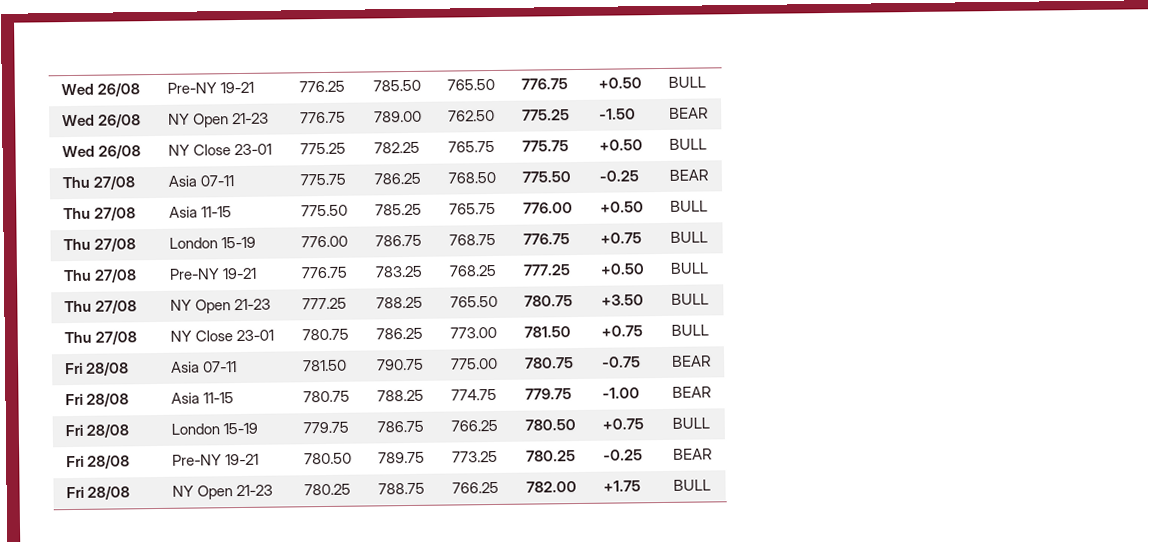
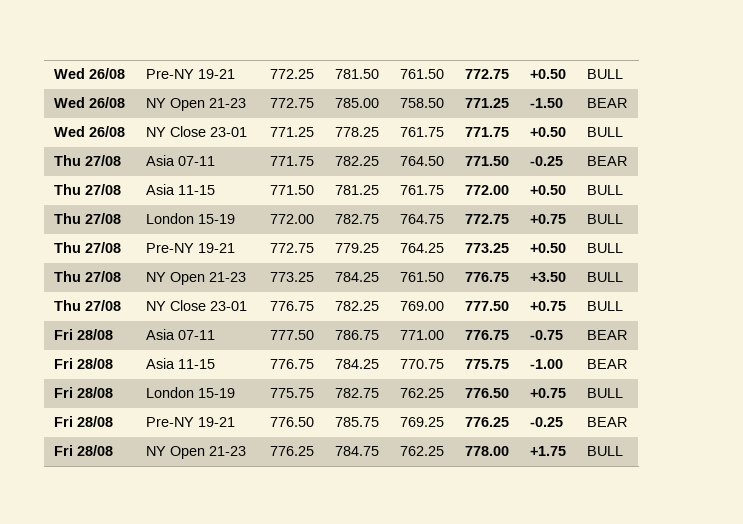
[299,80,346,93] [373,79,422,92] [447,78,496,91] [521,78,569,90] 776.25 | 785.50 | 765.50 | 776.75 -> [269,69,314,79] [334,69,379,79] [399,69,444,79] [464,69,509,79] 772.25 | 781.50 | 761.50 | 772.75
[300,111,347,124] [374,110,423,123] [448,109,496,122] [522,109,571,121] 776.75 | 789.00 | 762.50 | 775.25 -> [269,98,314,108] [334,98,379,108] [399,98,444,108] [464,98,509,108] 772.75 | 785.00 | 758.50 | 771.25
[300,142,347,155] [374,141,421,154] [448,140,496,153] [522,140,570,152] 775.25 | 782.25 | 765.75 | 775.75 -> [269,127,314,137] [334,127,379,137] [399,127,444,137] [464,127,509,137] 771.25 | 778.25 | 761.75 | 771.75
[300,173,347,186] [374,172,422,185] [448,171,497,184] [522,171,572,183] 775.75 | 786.25 | 768.50 | 775.50 -> [269,156,314,166] [334,156,379,166] [399,156,444,166] [464,156,509,166] 771.75 | 782.25 | 764.50 | 771.50
[301,204,349,217] [375,203,423,216] [449,202,497,215] [523,202,574,214] 775.50 | 785.25 | 765.75 | 776.00 -> [269,185,314,195] [334,185,379,195] [399,185,444,195] [464,185,509,195] 771.50 | 781.25 | 761.75 | 772.00
[301,235,349,248] [375,234,423,247] [449,233,497,246] [523,233,571,245] 776.00 | 786.75 | 768.75 | 776.75 -> [269,214,314,224] [334,214,379,224] [399,214,444,224] [464,214,509,224] 772.00 | 782.75 | 764.75 | 772.75
[301,266,349,279] [375,265,424,278] [449,264,498,277] [523,264,572,276] 776.75 | 783.25 | 768.25 | 777.25 -> [269,243,314,253] [334,243,379,253] [399,243,444,253] [464,243,509,253] 772.75 | 779.25 | 764.25 | 773.25
[302,297,348,310] [376,296,424,309] [450,295,499,308] [524,295,574,307] 777.25 | 788.25 | 765.50 | 780.75 -> [269,272,314,282] [334,272,379,282] [399,272,444,282] [464,272,509,282] 773.25 | 784.25 | 761.50 | 776.75
[302,328,350,341] [376,327,424,340] [450,326,498,339] [524,326,572,338] 780.75 | 786.25 | 773.00 | 781.50 -> [269,301,314,311] [334,301,379,311] [399,301,444,311] [464,301,509,311] 776.75 | 782.25 | 769.00 | 777.50
[303,359,348,372] [377,358,425,371] [451,357,499,370] [525,357,575,369] 781.50 | 790.75 | 775.00 | 780.75 -> [269,330,314,340] [334,330,379,340] [399,330,444,340] [464,330,509,340] 777.50 | 786.75 | 771.00 | 776.75
[303,390,351,403] [377,389,425,402] [451,388,498,401] [525,388,573,400] 780.75 | 788.25 | 774.75 | 779.75 -> [269,359,314,369] [334,359,379,369] [399,359,444,369] [464,359,509,369] 776.75 | 784.25 | 770.75 | 775.75
[303,421,350,434] [377,420,425,433] [451,419,499,432] [525,419,577,431] 779.75 | 786.75 | 766.25 | 780.50 -> [269,388,314,398] [334,388,379,398] [399,388,444,398] [464,388,509,398] 775.75 | 782.75 | 762.25 | 776.50
[304,452,353,465] [378,451,426,464] [452,450,499,463] [526,450,577,462] 780.50 | 789.75 | 773.25 | 780.25 -> [269,417,314,427] [334,417,379,427] [399,417,444,427] [464,417,509,427] 776.50 | 785.75 | 769.25 | 776.25
[304,483,352,496] [378,482,426,495] [452,481,500,494] [526,481,578,493] 780.25 | 788.75 | 766.25 | 782.00 -> [269,446,314,456] [334,446,379,456] [399,446,444,456] [464,446,509,456] 776.25 | 784.75 | 762.25 | 778.00

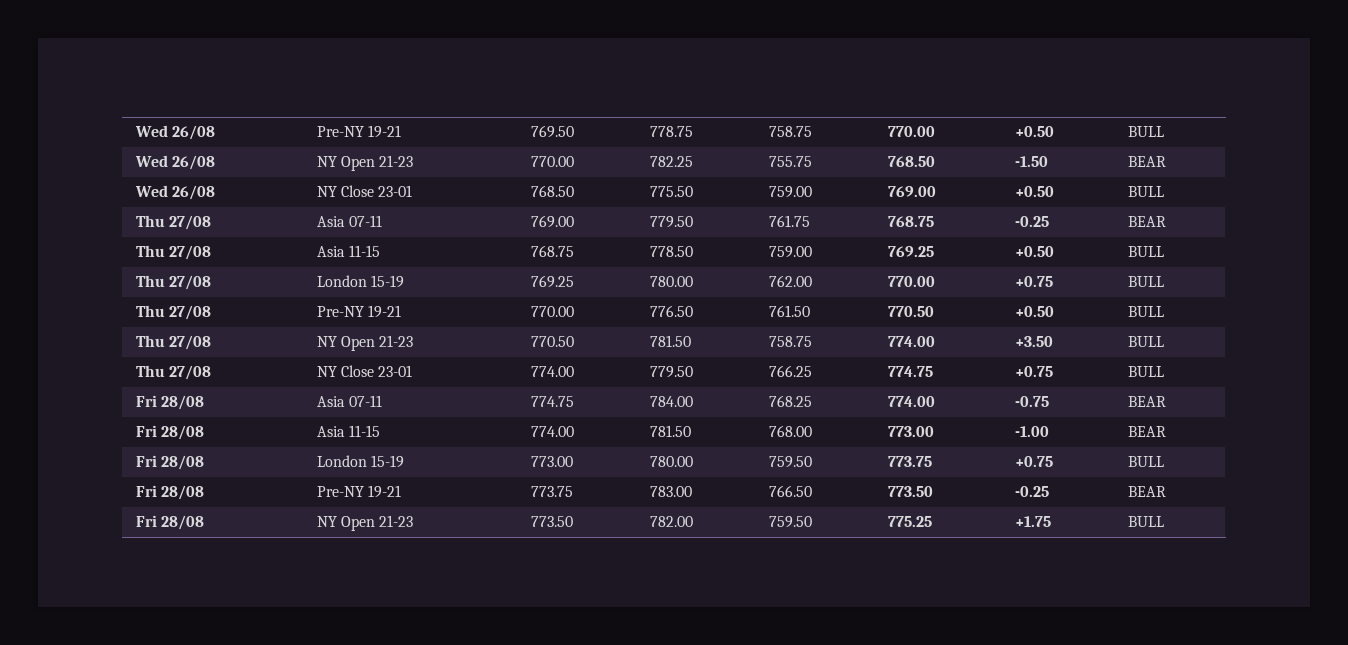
[269,69,314,79] [334,69,379,79] [399,69,444,79] [464,69,509,79] 772.25 | 781.50 | 761.50 | 772.75 -> [530,125,574,138] [649,126,693,137] [768,126,812,137] [887,126,935,137] 769.50 | 778.75 | 758.75 | 770.00
[269,98,314,108] [334,98,379,108] [399,98,444,108] [464,98,509,108] 772.75 | 785.00 | 758.50 | 771.25 -> [530,156,574,167] [649,156,693,167] [768,156,812,167] [887,156,935,167] 770.00 | 782.25 | 755.75 | 768.50
[269,127,314,137] [334,127,379,137] [399,127,444,137] [464,127,509,137] 771.25 | 778.25 | 761.75 | 771.75 -> [530,185,574,197] [649,186,693,197] [768,186,812,198] [887,186,936,197] 768.50 | 775.50 | 759.00 | 769.00
[269,156,314,166] [334,156,379,166] [399,156,444,166] [464,156,509,166] 771.75 | 782.25 | 764.50 | 771.50 -> [530,215,574,228] [649,216,693,228] [768,215,810,227] [887,216,934,227] 769.00 | 779.50 | 761.75 | 768.75
[269,185,314,195] [334,185,379,195] [399,185,444,195] [464,185,509,195] 771.50 | 781.25 | 761.75 | 772.00 -> [530,245,574,257] [649,246,693,257] [768,246,812,258] [887,246,934,257] 768.75 | 778.50 | 759.00 | 769.25
[269,214,314,224] [334,214,379,224] [399,214,444,224] [464,214,509,224] 772.00 | 782.75 | 764.75 | 772.75 -> [530,275,574,288] [649,276,693,287] [768,275,812,287] [887,276,935,287] 769.25 | 780.00 | 762.00 | 770.00
[269,243,314,253] [334,243,379,253] [399,243,444,253] [464,243,509,253] 772.75 | 779.25 | 764.25 | 773.25 -> [530,306,574,317] [649,305,693,317] [768,305,810,317] [887,306,934,317] 770.00 | 776.50 | 761.50 | 770.50
[269,272,314,282] [334,272,379,282] [399,272,444,282] [464,272,509,282] 773.25 | 784.25 | 761.50 | 776.75 -> [530,336,574,347] [649,335,691,347] [768,336,812,347] [887,336,935,347] 770.50 | 781.50 | 758.75 | 774.00
[269,301,314,311] [334,301,379,311] [399,301,444,311] [464,301,509,311] 776.75 | 782.25 | 769.00 | 777.50 -> [530,366,574,377] [649,366,693,378] [768,365,812,377] [887,366,933,377] 774.00 | 779.50 | 766.25 | 774.75
[269,330,314,340] [334,330,379,340] [399,330,444,340] [464,330,509,340] 777.50 | 786.75 | 771.00 | 776.75 -> [530,396,574,407] [649,396,693,407] [768,395,812,407] [887,396,935,407] 774.75 | 784.00 | 768.25 | 774.00
[269,359,314,369] [334,359,379,369] [399,359,444,369] [464,359,509,369] 776.75 | 784.25 | 770.75 | 775.75 -> [530,426,574,437] [649,425,691,437] [768,425,812,437] [887,426,934,437] 774.00 | 781.50 | 768.00 | 773.00
[269,388,314,398] [334,388,379,398] [399,388,444,398] [464,388,509,398] 775.75 | 782.75 | 762.25 | 776.50 -> [530,456,573,467] [649,456,693,467] [768,456,812,468] [887,456,932,467] 773.00 | 780.00 | 759.50 | 773.75
[269,417,314,427] [334,417,379,427] [399,417,444,427] [464,417,509,427] 776.50 | 785.75 | 769.25 | 776.25 -> [530,486,573,497] [649,486,692,497] [768,485,812,497] [887,486,933,497] 773.75 | 783.00 | 766.50 | 773.50
[269,446,314,456] [334,446,379,456] [399,446,444,456] [464,446,509,456] 776.25 | 784.75 | 762.25 | 778.00 -> [530,516,573,527] [649,516,693,527] [768,516,812,528] [887,516,932,527] 773.50 | 782.00 | 759.50 | 775.25

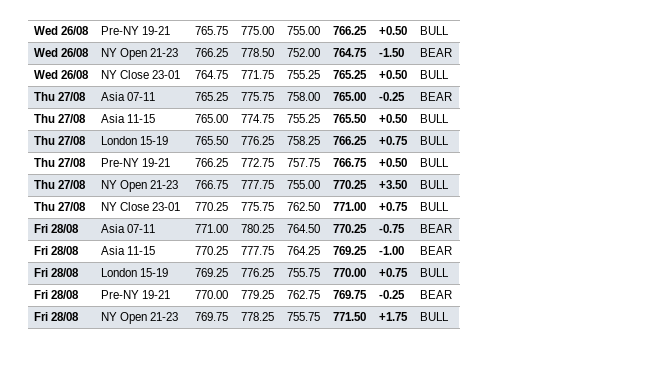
[530,125,574,138] [649,126,693,137] [768,126,812,137] [887,126,935,137] 769.50 | 778.75 | 758.75 | 770.00 -> [194,26,228,35] [240,26,274,35] [286,26,320,35] [332,26,367,35] 765.75 | 775.00 | 755.00 | 766.25
[530,156,574,167] [649,156,693,167] [768,156,812,167] [887,156,935,167] 770.00 | 782.25 | 755.75 | 768.50 -> [194,48,228,57] [240,48,274,57] [286,48,320,57] [332,48,367,57] 766.25 | 778.50 | 752.00 | 764.75
[530,185,574,197] [649,186,693,197] [768,186,812,198] [887,186,936,197] 768.50 | 775.50 | 759.00 | 769.00 -> [194,70,228,79] [240,70,274,79] [286,70,320,79] [332,70,367,79] 764.75 | 771.75 | 755.25 | 765.25
[530,215,574,228] [649,216,693,228] [768,215,810,227] [887,216,934,227] 769.00 | 779.50 | 761.75 | 768.75 -> [194,92,228,101] [240,92,274,101] [286,92,320,101] [332,92,366,101] 765.25 | 775.75 | 758.00 | 765.00
[530,245,574,257] [649,246,693,257] [768,246,812,258] [887,246,934,257] 768.75 | 778.50 | 759.00 | 769.25 -> [194,114,228,123] [240,114,274,123] [286,114,320,123] [332,114,366,123] 765.00 | 774.75 | 755.25 | 765.50
[530,275,574,288] [649,276,693,287] [768,275,812,287] [887,276,935,287] 769.25 | 780.00 | 762.00 | 770.00 -> [194,136,228,145] [240,136,274,145] [286,136,320,145] [332,136,367,145] 765.50 | 776.25 | 758.25 | 766.25
[530,306,574,317] [649,305,693,317] [768,305,810,317] [887,306,934,317] 770.00 | 776.50 | 761.50 | 770.50 -> [194,158,228,167] [240,158,274,167] [286,158,320,167] [332,158,367,167] 766.25 | 772.75 | 757.75 | 766.75
[530,336,574,347] [649,335,691,347] [768,336,812,347] [887,336,935,347] 770.50 | 781.50 | 758.75 | 774.00 -> [194,180,228,189] [240,180,274,189] [286,180,320,189] [332,180,367,189] 766.75 | 777.75 | 755.00 | 770.25
[530,366,574,377] [649,366,693,378] [768,365,812,377] [887,366,933,377] 774.00 | 779.50 | 766.25 | 774.75 -> [194,202,228,211] [240,202,274,211] [286,202,320,211] [332,202,366,211] 770.25 | 775.75 | 762.50 | 771.00
[530,396,574,407] [649,396,693,407] [768,395,812,407] [887,396,935,407] 774.75 | 784.00 | 768.25 | 774.00 -> [194,224,228,233] [240,224,274,233] [286,224,320,233] [332,224,367,233] 771.00 | 780.25 | 764.50 | 770.25
[530,426,574,437] [649,425,691,437] [768,425,812,437] [887,426,934,437] 774.00 | 781.50 | 768.00 | 773.00 -> [194,246,228,255] [240,246,274,255] [286,246,320,255] [332,246,367,255] 770.25 | 777.75 | 764.25 | 769.25
[530,456,573,467] [649,456,693,467] [768,456,812,468] [887,456,932,467] 773.00 | 780.00 | 759.50 | 773.75 -> [194,268,228,277] [240,268,274,277] [286,268,320,277] [332,268,366,277] 769.25 | 776.25 | 755.75 | 770.00
[530,486,573,497] [649,486,692,497] [768,485,812,497] [887,486,933,497] 773.75 | 783.00 | 766.50 | 773.50 -> [194,290,228,299] [240,290,274,299] [286,290,320,299] [332,290,367,299] 770.00 | 779.25 | 762.75 | 769.75
[530,516,573,527] [649,516,693,527] [768,516,812,528] [887,516,932,527] 773.50 | 782.00 | 759.50 | 775.25 -> [194,312,228,321] [240,312,274,321] [286,312,320,321] [332,312,366,321] 769.75 | 778.25 | 755.75 | 771.50

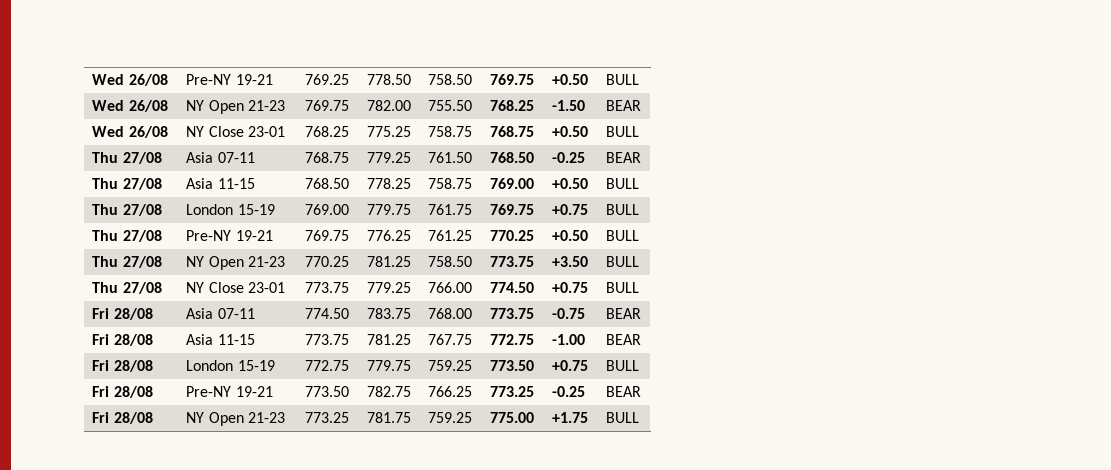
[194,26,228,35] [240,26,274,35] [286,26,320,35] [332,26,367,35] 765.75 | 775.00 | 755.00 | 766.25 -> [305,74,350,85] [367,74,412,85] [428,74,473,85] [490,74,535,85] 769.25 | 778.50 | 758.50 | 769.75
[194,48,228,57] [240,48,274,57] [286,48,320,57] [332,48,367,57] 766.25 | 778.50 | 752.00 | 764.75 -> [305,100,350,111] [367,100,412,111] [428,100,473,111] [490,100,535,111] 769.75 | 782.00 | 755.50 | 768.25
[194,70,228,79] [240,70,274,79] [286,70,320,79] [332,70,367,79] 764.75 | 771.75 | 755.25 | 765.25 -> [305,126,350,137] [367,126,412,137] [428,126,473,137] [490,126,535,137] 768.25 | 775.25 | 758.75 | 768.75
[194,92,228,101] [240,92,274,101] [286,92,320,101] [332,92,366,101] 765.25 | 775.75 | 758.00 | 765.00 -> [305,152,350,163] [367,152,412,163] [428,152,473,163] [490,152,535,163] 768.75 | 779.25 | 761.50 | 768.50
[194,114,228,123] [240,114,274,123] [286,114,320,123] [332,114,366,123] 765.00 | 774.75 | 755.25 | 765.50 -> [305,178,350,189] [367,178,412,189] [428,178,473,189] [490,178,535,189] 768.50 | 778.25 | 758.75 | 769.00
[194,136,228,145] [240,136,274,145] [286,136,320,145] [332,136,367,145] 765.50 | 776.25 | 758.25 | 766.25 -> [305,204,350,215] [367,204,412,215] [428,204,473,215] [490,204,535,215] 769.00 | 779.75 | 761.75 | 769.75
[194,158,228,167] [240,158,274,167] [286,158,320,167] [332,158,367,167] 766.25 | 772.75 | 757.75 | 766.75 -> [305,230,350,241] [367,230,412,241] [428,230,473,241] [490,230,535,241] 769.75 | 776.25 | 761.25 | 770.25
[194,180,228,189] [240,180,274,189] [286,180,320,189] [332,180,367,189] 766.75 | 777.75 | 755.00 | 770.25 -> [305,256,350,267] [367,256,412,267] [428,256,473,267] [490,256,535,267] 770.25 | 781.25 | 758.50 | 773.75
[194,202,228,211] [240,202,274,211] [286,202,320,211] [332,202,366,211] 770.25 | 775.75 | 762.50 | 771.00 -> [305,282,350,293] [367,282,412,293] [428,282,473,293] [490,282,535,293] 773.75 | 779.25 | 766.00 | 774.50
[194,224,228,233] [240,224,274,233] [286,224,320,233] [332,224,367,233] 771.00 | 780.25 | 764.50 | 770.25 -> [305,308,350,319] [367,308,412,319] [428,308,473,319] [490,308,535,319] 774.50 | 783.75 | 768.00 | 773.75
[194,246,228,255] [240,246,274,255] [286,246,320,255] [332,246,367,255] 770.25 | 777.75 | 764.25 | 769.25 -> [305,334,350,345] [367,334,412,345] [428,334,473,345] [490,334,535,345] 773.75 | 781.25 | 767.75 | 772.75
[194,268,228,277] [240,268,274,277] [286,268,320,277] [332,268,366,277] 769.25 | 776.25 | 755.75 | 770.00 -> [305,360,350,371] [367,360,412,371] [428,360,473,371] [490,360,535,371] 772.75 | 779.75 | 759.25 | 773.50
[194,290,228,299] [240,290,274,299] [286,290,320,299] [332,290,367,299] 770.00 | 779.25 | 762.75 | 769.75 -> [305,386,350,397] [367,386,412,397] [428,386,473,397] [490,386,535,397] 773.50 | 782.75 | 766.25 | 773.25
[194,312,228,321] [240,312,274,321] [286,312,320,321] [332,312,366,321] 769.75 | 778.25 | 755.75 | 771.50 -> [305,412,350,423] [367,412,412,423] [428,412,473,423] [490,412,535,423] 773.25 | 781.75 | 759.25 | 775.00

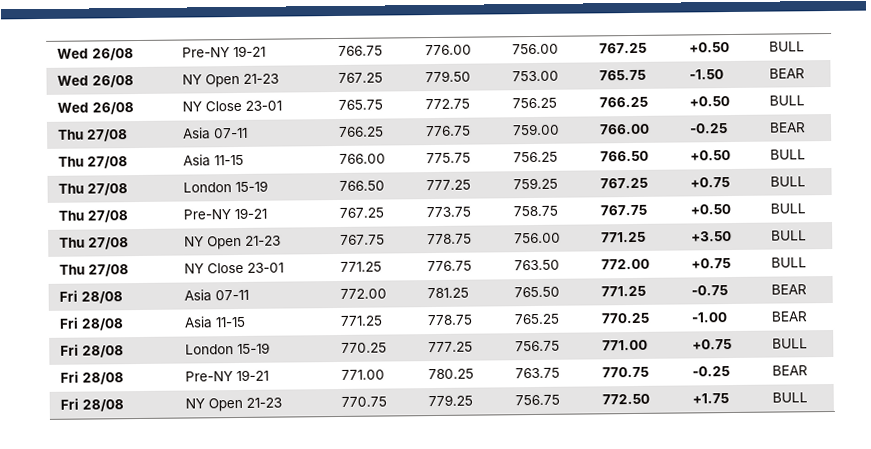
[305,74,350,85] [367,74,412,85] [428,74,473,85] [490,74,535,85] 769.25 | 778.50 | 758.50 | 769.75 -> [337,45,383,56] [424,44,472,56] [511,43,559,55] [598,42,647,54] 766.75 | 776.00 | 756.00 | 767.25
[305,100,350,111] [367,100,412,111] [428,100,473,111] [490,100,535,111] 769.75 | 782.00 | 755.50 | 768.25 -> [337,72,383,83] [424,70,471,83] [511,70,559,82] [598,69,646,81] 767.25 | 779.50 | 753.00 | 765.75
[305,126,350,137] [367,126,412,137] [428,126,473,137] [490,126,535,137] 768.25 | 775.25 | 758.75 | 768.75 -> [337,99,383,110] [424,98,470,110] [511,97,557,109] [598,96,648,108] 765.75 | 772.75 | 756.25 | 766.25
[305,152,350,163] [367,152,412,163] [428,152,473,163] [490,152,535,163] 768.75 | 779.25 | 761.50 | 768.50 -> [338,126,384,137] [425,125,471,137] [511,123,560,136] [598,123,650,135] 766.25 | 776.75 | 759.00 | 766.00
[305,178,350,189] [367,178,412,189] [428,178,473,189] [490,178,535,189] 768.50 | 778.25 | 758.75 | 769.00 -> [338,153,386,164] [425,152,471,164] [512,151,558,163] [599,150,649,162] 766.00 | 775.75 | 756.25 | 766.50
[305,204,350,215] [367,204,412,215] [428,204,473,215] [490,204,535,215] 769.00 | 779.75 | 761.75 | 769.75 -> [338,180,385,191] [425,179,471,191] [512,177,558,190] [599,177,648,189] 766.50 | 777.25 | 759.25 | 767.25
[305,230,350,241] [367,230,412,241] [428,230,473,241] [490,230,535,241] 769.75 | 776.25 | 761.25 | 770.25 -> [338,207,384,218] [425,206,471,218] [512,205,558,217] [599,204,647,216] 767.25 | 773.75 | 758.75 | 767.75
[305,256,350,267] [367,256,412,267] [428,256,473,267] [490,256,535,267] 770.25 | 781.25 | 758.50 | 773.75 -> [339,234,385,245] [426,233,472,245] [513,232,561,244] [600,231,646,243] 767.75 | 778.75 | 756.00 | 771.25
[305,282,350,293] [367,282,412,293] [428,282,473,293] [490,282,535,293] 773.75 | 779.25 | 766.00 | 774.50 -> [339,261,382,272] [426,260,472,272] [513,259,560,271] [600,258,650,270] 771.25 | 776.75 | 763.50 | 772.00
[305,308,350,319] [367,308,412,319] [428,308,473,319] [490,308,535,319] 774.50 | 783.75 | 768.00 | 773.75 -> [339,288,387,299] [426,287,469,299] [513,286,560,298] [600,285,646,297] 772.00 | 781.25 | 765.50 | 771.25
[305,334,350,345] [367,334,412,345] [428,334,473,345] [490,334,535,345] 773.75 | 781.25 | 767.75 | 772.75 -> [339,315,383,326] [426,314,473,326] [513,313,560,325] [600,312,650,324] 771.25 | 778.75 | 765.25 | 770.25
[305,360,350,371] [367,360,412,371] [428,360,473,371] [490,360,535,371] 772.75 | 779.75 | 759.25 | 773.50 -> [340,342,387,353] [427,341,473,353] [514,340,560,352] [601,339,648,351] 770.25 | 777.25 | 756.75 | 771.00
[305,386,350,397] [367,386,412,397] [428,386,473,397] [490,386,535,397] 773.50 | 782.75 | 766.25 | 773.25 -> [340,369,385,380] [427,368,474,380] [514,367,560,379] [601,366,649,378] 771.00 | 780.25 | 763.75 | 770.75
[305,412,350,423] [367,412,412,423] [428,412,473,423] [490,412,535,423] 773.25 | 781.75 | 759.25 | 775.00 -> [340,396,387,407] [427,394,473,407] [514,394,560,406] [601,393,650,405] 770.75 | 779.25 | 756.75 | 772.50

